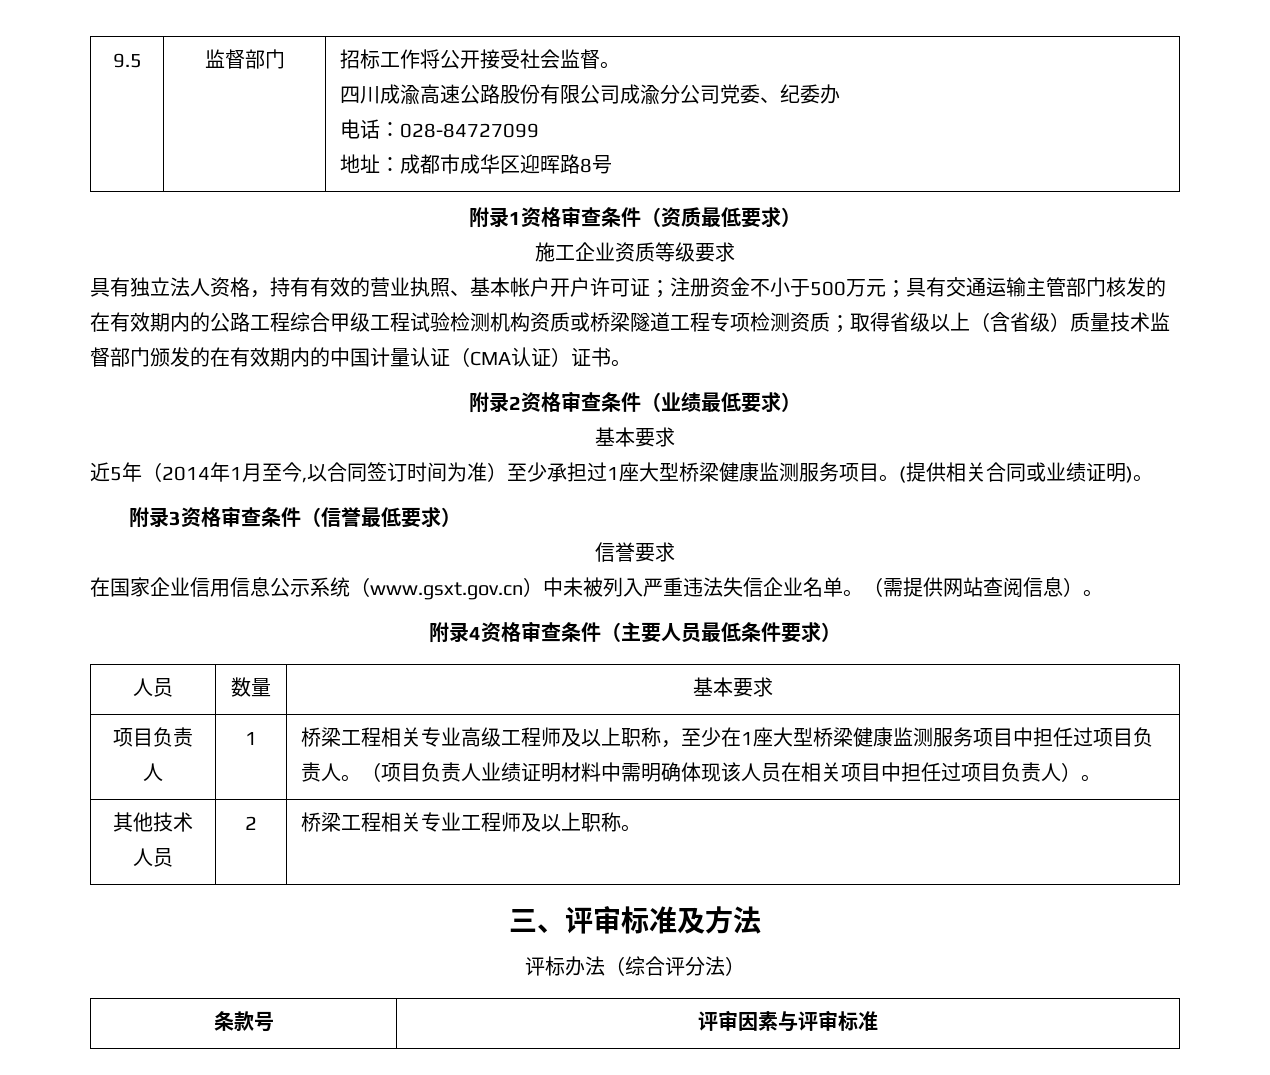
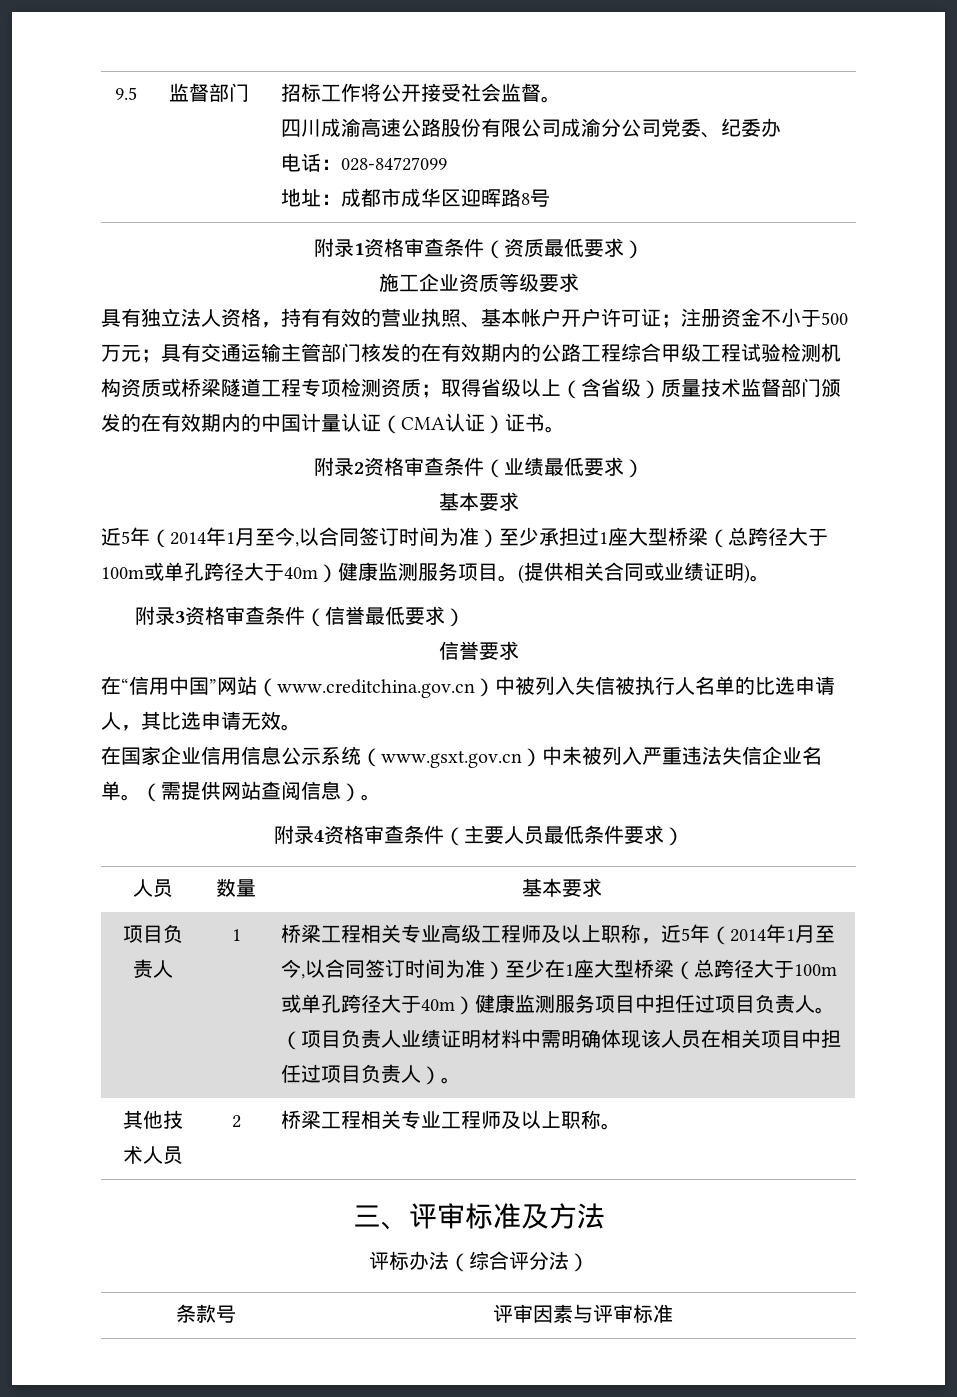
(719, 472) none -> [708,527,828,548] [101,562,338,583] （总跨径大于100m或单孔跨径大于40m）
(675, 552) none -> [101,676,835,698] [101,711,301,731] // 在“信用中国”网站（www.creditchina.gov.cn）中被列入失信被执行人名单的比选申请人，其比选申请无效。
(681, 744) none -> [660,924,835,945] [280,959,505,980] 近5年（2014年1月至今,以合同签订时间为准）
(853, 737) none -> [673,959,837,980] [280,994,475,1015] （总跨径大于100m或单孔跨径大于40m）

